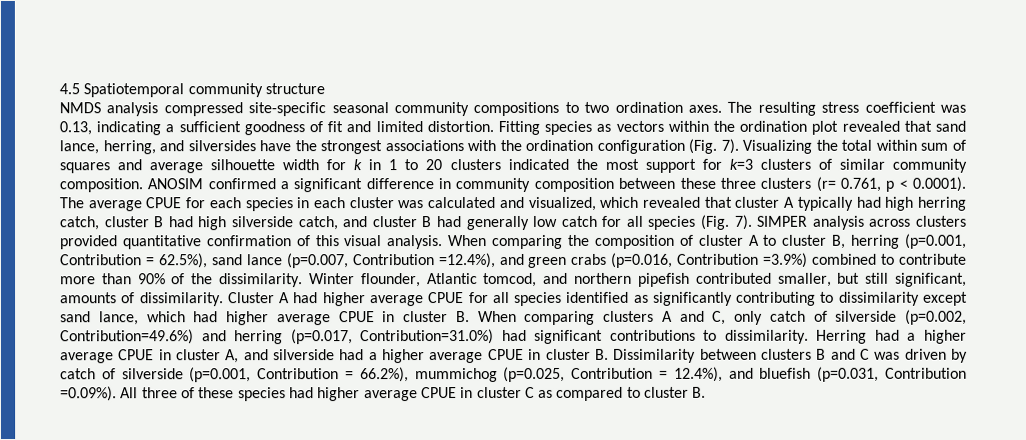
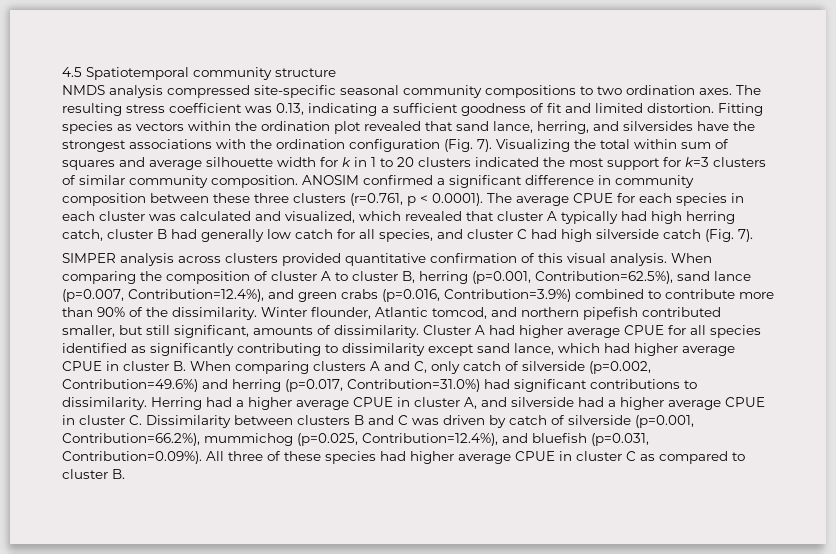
[815,176,881,192] (r= 0.761, -> [350,193,403,206] (r=0.761,
[197,216,462,231] high silverside catch, and cluster B had -> (197, 234) none
[647,214,753,230] species (Fig. 7). -> [379,229,753,242] species, and cluster C had high silverside catch (Fig. 7). //
[60,253,208,269] Contribution = 62.5%), -> [535,271,673,284] Contribution=62.5%),
[352,253,496,269] Contribution =12.4%), -> [128,289,264,302] Contribution=12.4%),
[677,252,809,268] Contribution =3.9%) -> [444,289,571,302] Contribution=3.9%)
[594,348,609,360] B. -> [129,415,142,425] C.
[257,366,723,383] Contribution = 66.2%), mummichog (p=0.025, Contribution = 12.4%), -> [62,433,498,446] Contribution=66.2%), mummichog (p=0.025, Contribution=12.4%),
[884,367,967,379] [60,386,117,402] Contribution =0.09%). -> [62,451,202,464] Contribution=0.09%).

